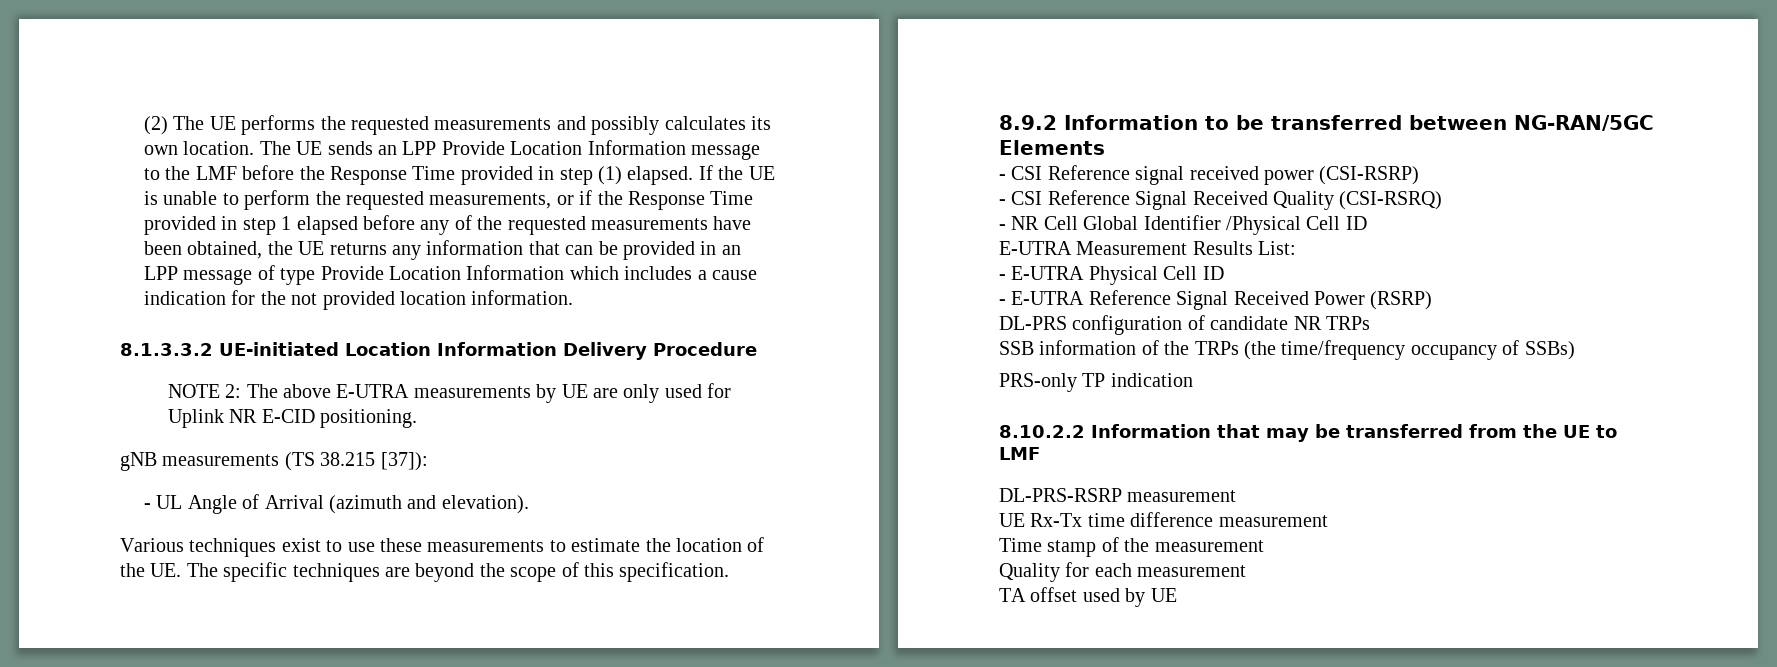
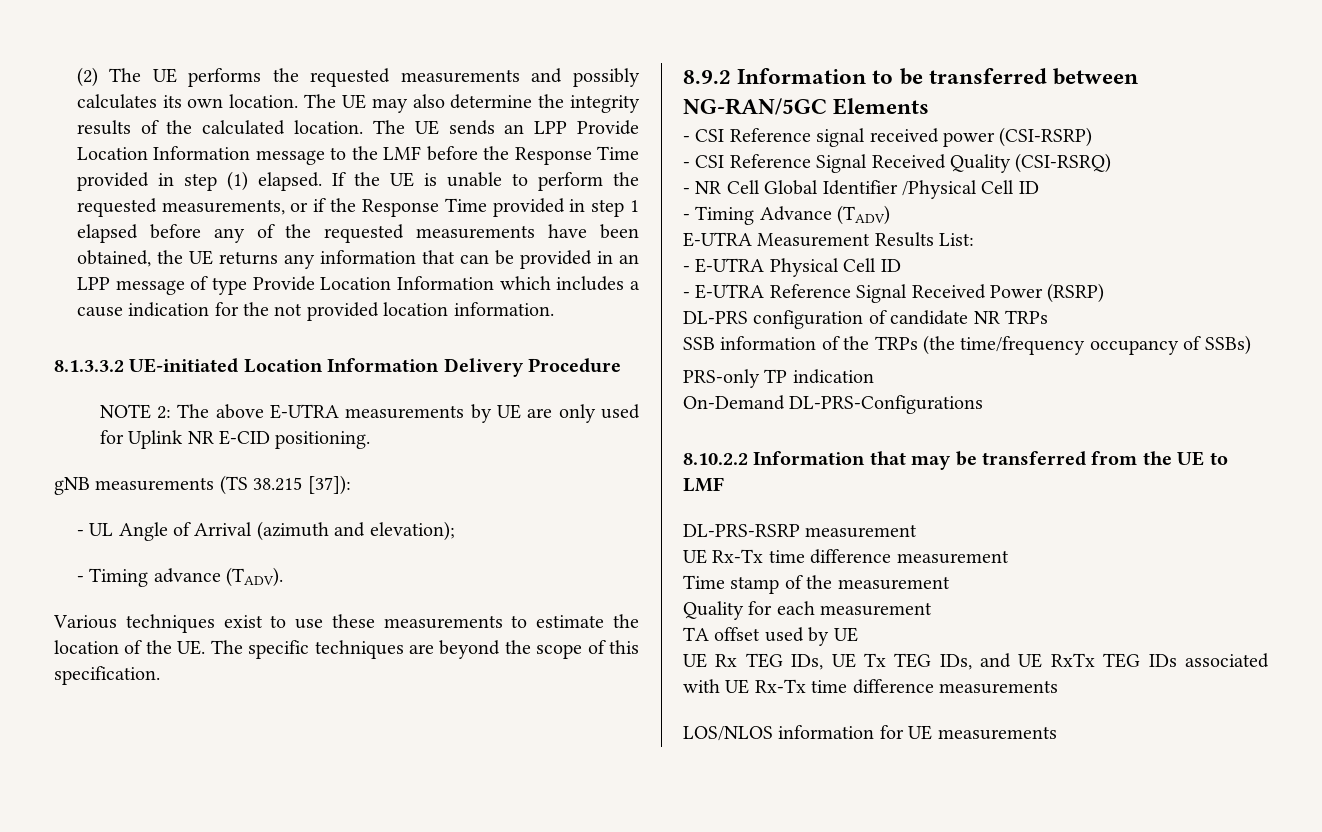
(323, 148) none -> [371,94,641,113] [76,120,439,135] may also determine the integrity results of the calculated location. The UE
[441,495,529,514] elevation). -> [369,521,455,541] [76,567,284,587] elevation); // - Timing advance (TADV).
(1367, 223) none -> [683,205,891,225] // - Timing Advance (TADV)
(1193, 380) none -> [683,395,984,414] // On-Demand DL-PRS-Configurations
(1177, 595) none -> [683,653,1269,670] [683,679,1058,694] [683,725,1057,741] // UE Rx TEG IDs, UE Tx TEG IDs, and UE RxTx TEG IDs associated with UE Rx-Tx time difference measurements // LOS/NLOS information for UE measurements

